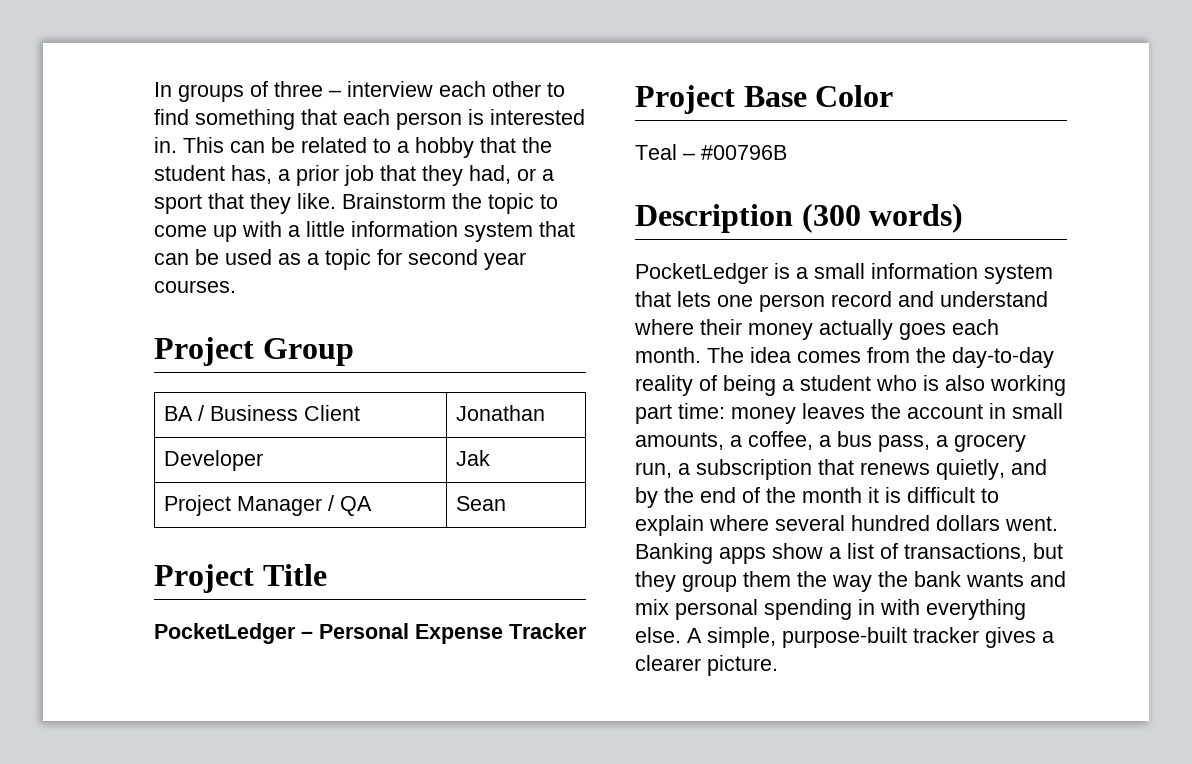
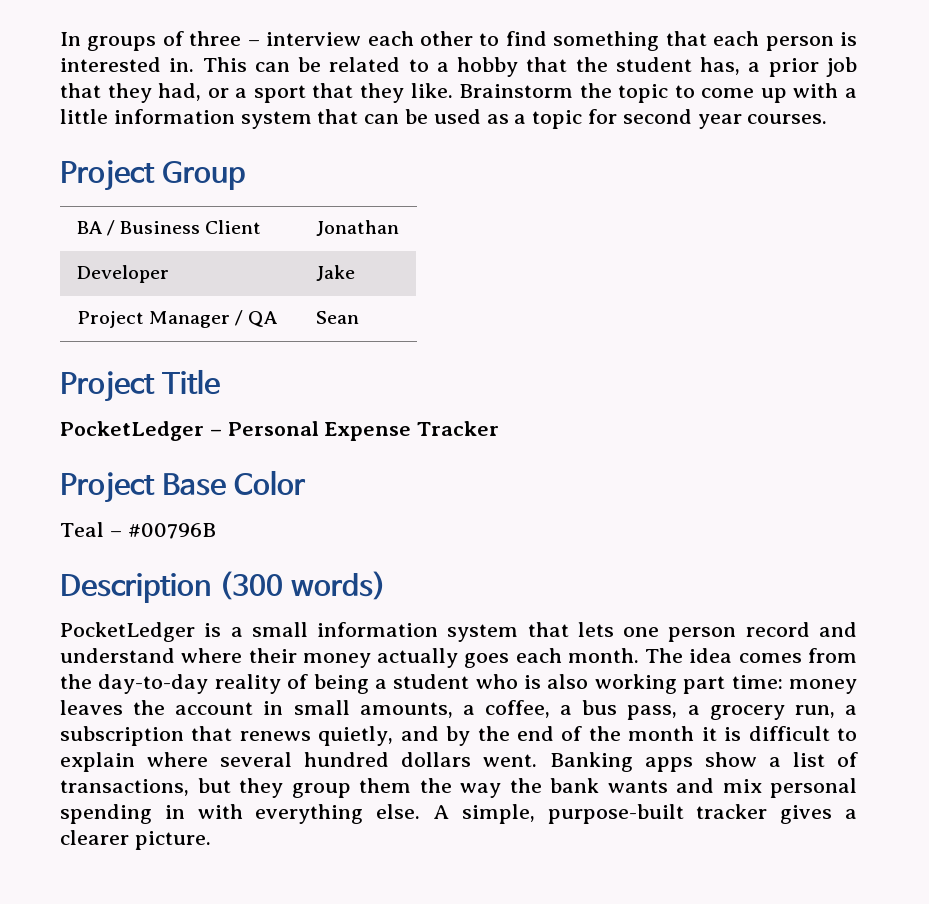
[455,450,490,466] Jak -> [315,265,355,281] Jake

